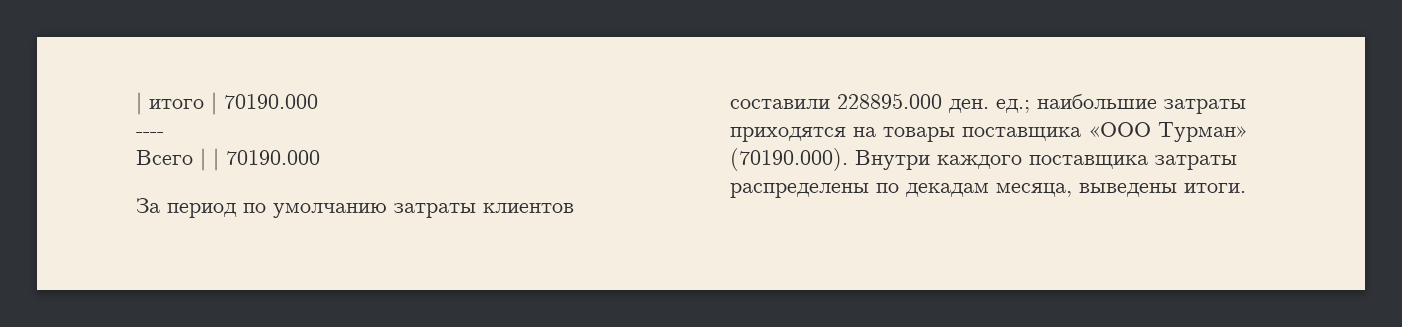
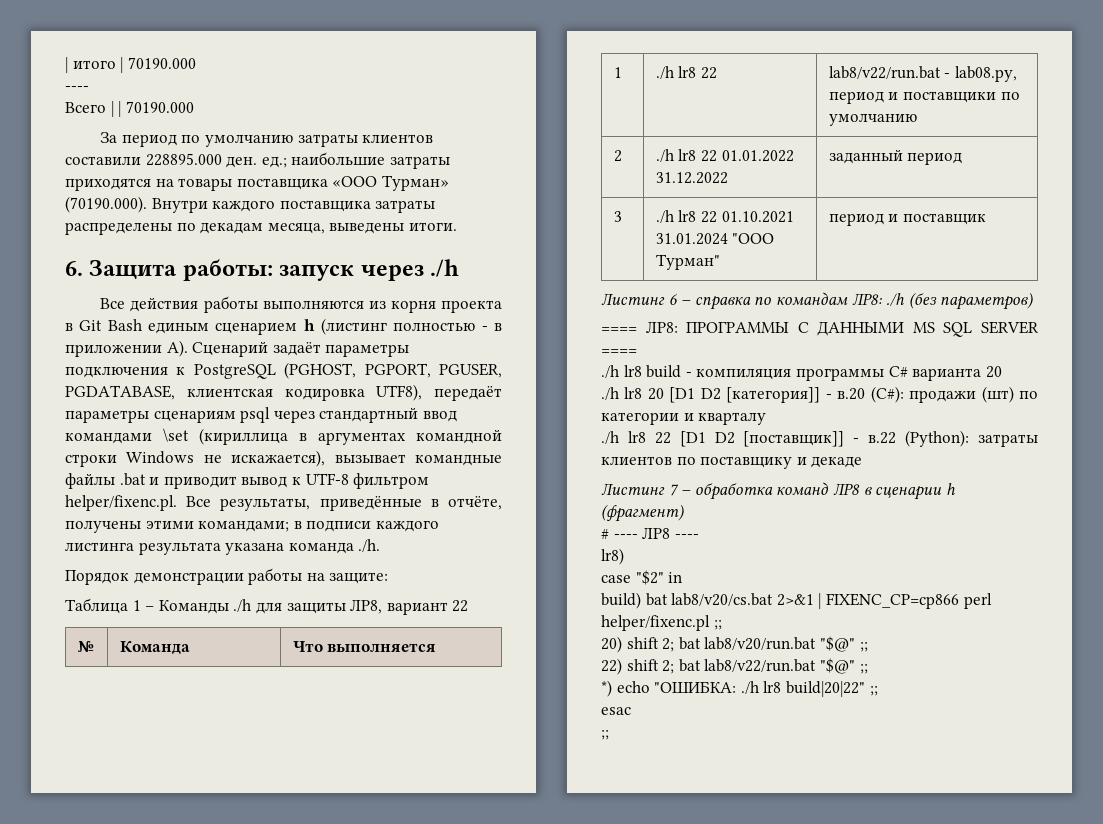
(1246, 188) none -> [65,259,460,281] [100,296,502,313] [65,318,502,335] [65,340,410,357] [65,362,502,379] [65,384,502,401] [65,407,457,423] [65,428,502,445] [65,450,502,467] [65,473,430,489] [65,495,502,511] [65,520,439,533] [65,539,381,555] [65,568,389,585] [65,598,469,615] [76,641,94,652] [119,641,190,655] [292,641,437,652] [613,67,622,78] [655,66,717,79] [828,66,1017,82] [828,91,1020,104] [828,113,917,126] [613,150,622,162] [655,149,794,162] [655,172,728,184] [828,149,963,165] [613,211,622,222] [655,210,794,223] [655,233,775,245] [655,254,720,270] [828,213,986,226] [601,292,1034,310] [601,321,1039,337] [601,349,637,355] [601,365,1002,381] [601,386,1038,403] [601,412,767,425] [601,430,1038,447] [601,456,863,469] [601,482,955,500] [601,504,684,522] [601,527,699,539] [601,548,624,565] [601,570,683,585] [601,592,992,609] [601,615,722,631] [601,636,868,653] [601,658,868,675] [601,680,878,697] [601,707,631,715] [601,730,609,740] // 6. Защита работы: запуск через ./h // Все действия работы выполняются из корня проекта в Git Bash единым сценарием h (листинг полностью - в приложении А). Сценарий задаёт параметры подключения к PostgreSQL (PGHOST, PGPORT, PGUSER, PGDATABASE, клиентская кодировка UTF8), передаёт параметры сценариям psql через стандартный ввод командами \set (кириллица в аргументах командной строки Windows не искажается), вызывает командные файлы .bat и приводит вывод к UTF-8 фильтром helper/fixenc.pl. Все результаты, приведённые в отчёте, получены этими командами; в подписи каждого листинга результата указана команда ./h. // Порядок демонстрации работы на защите: // Таблица 1 – Команды ./h для защиты ЛР8, вариант 22 // № | Команда | Что выполняется // 1 | ./h lr8 22 | lab8/v22/run.bat - lab08.py, период и поставщики по умолчанию // 2 | ./h lr8 22 01.01.2022 31.12.2022 | заданный период // 3 | ./h lr8 22 01.10.2021 31.01.2024 "ООО Турман" | период и поставщик // Листинг 6 – справка по командам ЛР8: ./h (без параметров) // ==== ЛР8: ПРОГРАММЫ С ДАННЫМИ MS SQL SERVER ==== // ./h lr8 build - компиляция программы C# варианта 20 // ./h lr8 20 [D1 D2 [категория]] - в.20 (C#): продажи (шт) по категории и кварталу // ./h lr8 22 [D1 D2 [поставщик]] - в.22 (Python): затраты клиентов по поставщику и декаде // Листинг 7 – обработка команд ЛР8 в сценарии h (фрагмент) // # ---- ЛР8 ---- // lr8) // case "$2" in // build) bat lab8/v20/cs.bat 2>&1 | FIXENC_CP=cp866 perl helper/fixenc.pl ;; // 20) shift 2; bat lab8/v20/run.bat "$@" ;; // 22) shift 2; bat lab8/v22/run.bat "$@" ;; // *) echo "ОШИБКА: ./h lr8 build|20|22" ;; // esac // ;;

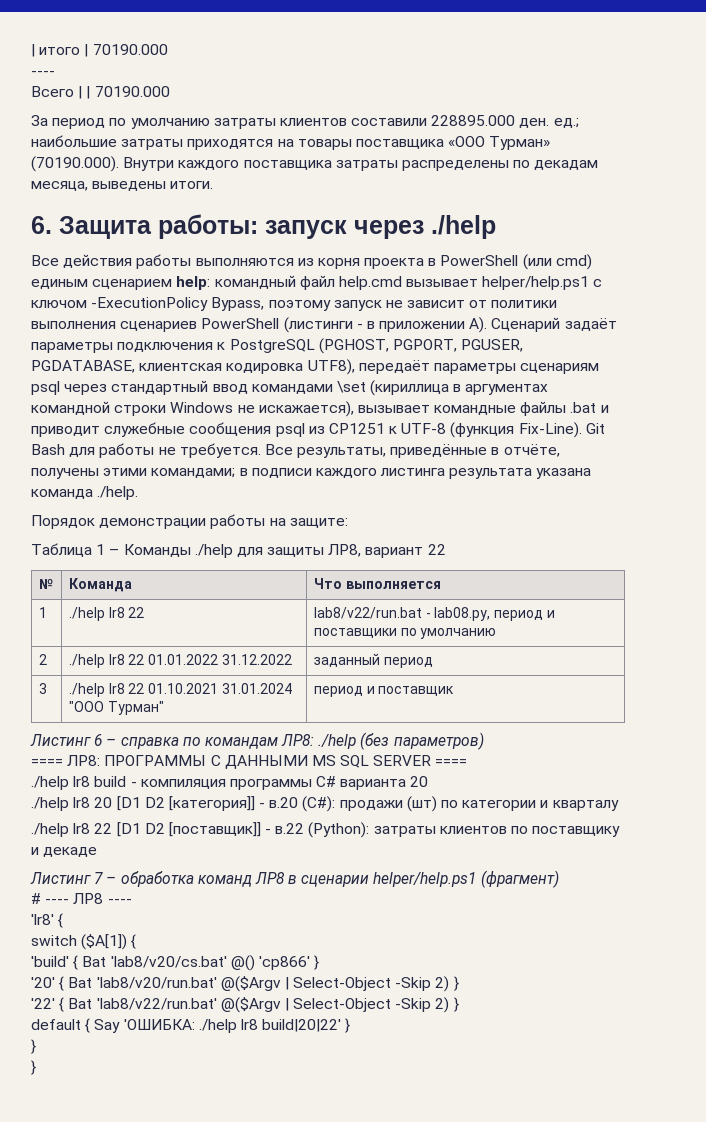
[430,259,460,277] ./h -> [431,215,496,239] ./help
[79,318,476,335] Git Bash единым сценарием h (листинг полностью -> [440,254,592,270] [31,275,603,290] [31,297,558,311] [31,317,353,333] PowerShell (или cmd) единым сценарием help: командный файл help.cmd вызывает helper/help.ps1 с ключом -ExecutionPolicy Bypass, поэтому запуск не зависит от политики выполнения сценариев PowerShell (листинги
[241,473,430,489] [65,495,177,511] вывод к UTF-8 фильтром helper/fixenc.pl. -> [104,422,605,438] [31,443,261,458] служебные сообщения psql из CP1251 к UTF-8 (функция Fix-Line). Git Bash для работы не требуется.
[358,539,381,552] ./h. -> [97,486,139,500] ./help.
[233,599,252,612] ./h -> [194,544,233,558] ./help
[655,66,674,79] ./h -> [68,607,105,621] ./help
[655,149,674,162] ./h -> [68,654,105,668] ./help
[655,210,674,223] ./h -> [68,683,105,697] ./help
[886,293,905,306] ./h -> [318,734,357,749] ./help
[601,365,619,378] ./h -> [31,776,69,790] ./help
[601,387,619,400] ./h -> [31,797,69,811] ./help
[601,431,619,444] ./h -> [31,823,69,837] ./help
[945,483,955,495] h -> [373,872,477,887] helper/help.ps1
[601,548,624,565] [601,570,683,585] [601,592,992,609] [601,615,722,631] [601,636,868,653] [601,658,868,675] [601,680,878,697] [601,707,631,715] [601,730,609,740] lr8) // case "$2" in // build) bat lab8/v20/cs.bat 2>&1 | FIXENC_CP=cp866 perl helper/fixenc.pl ;; // 20) shift 2; bat lab8/v20/run.bat "$@" ;; // 22) shift 2; bat lab8/v22/run.bat "$@" ;; // *) echo "ОШИБКА: ./h lr8 build|20|22" ;; // esac // ;; -> [31,913,64,928] [31,934,137,950] [31,955,320,971] [31,976,459,992] [31,997,459,1013] [31,1018,351,1033] [31,1039,36,1054] [31,1060,36,1075] 'lr8' { // switch ($A[1]) { // 'build' { Bat 'lab8/v20/cs.bat' @() 'cp866' } // '20' { Bat 'lab8/v20/run.bat' @($Argv | Select-Object -Skip 2) } // '22' { Bat 'lab8/v22/run.bat' @($Argv | Select-Object -Skip 2) } // default { Say 'ОШИБКА: ./help lr8 build|20|22' } // } // }

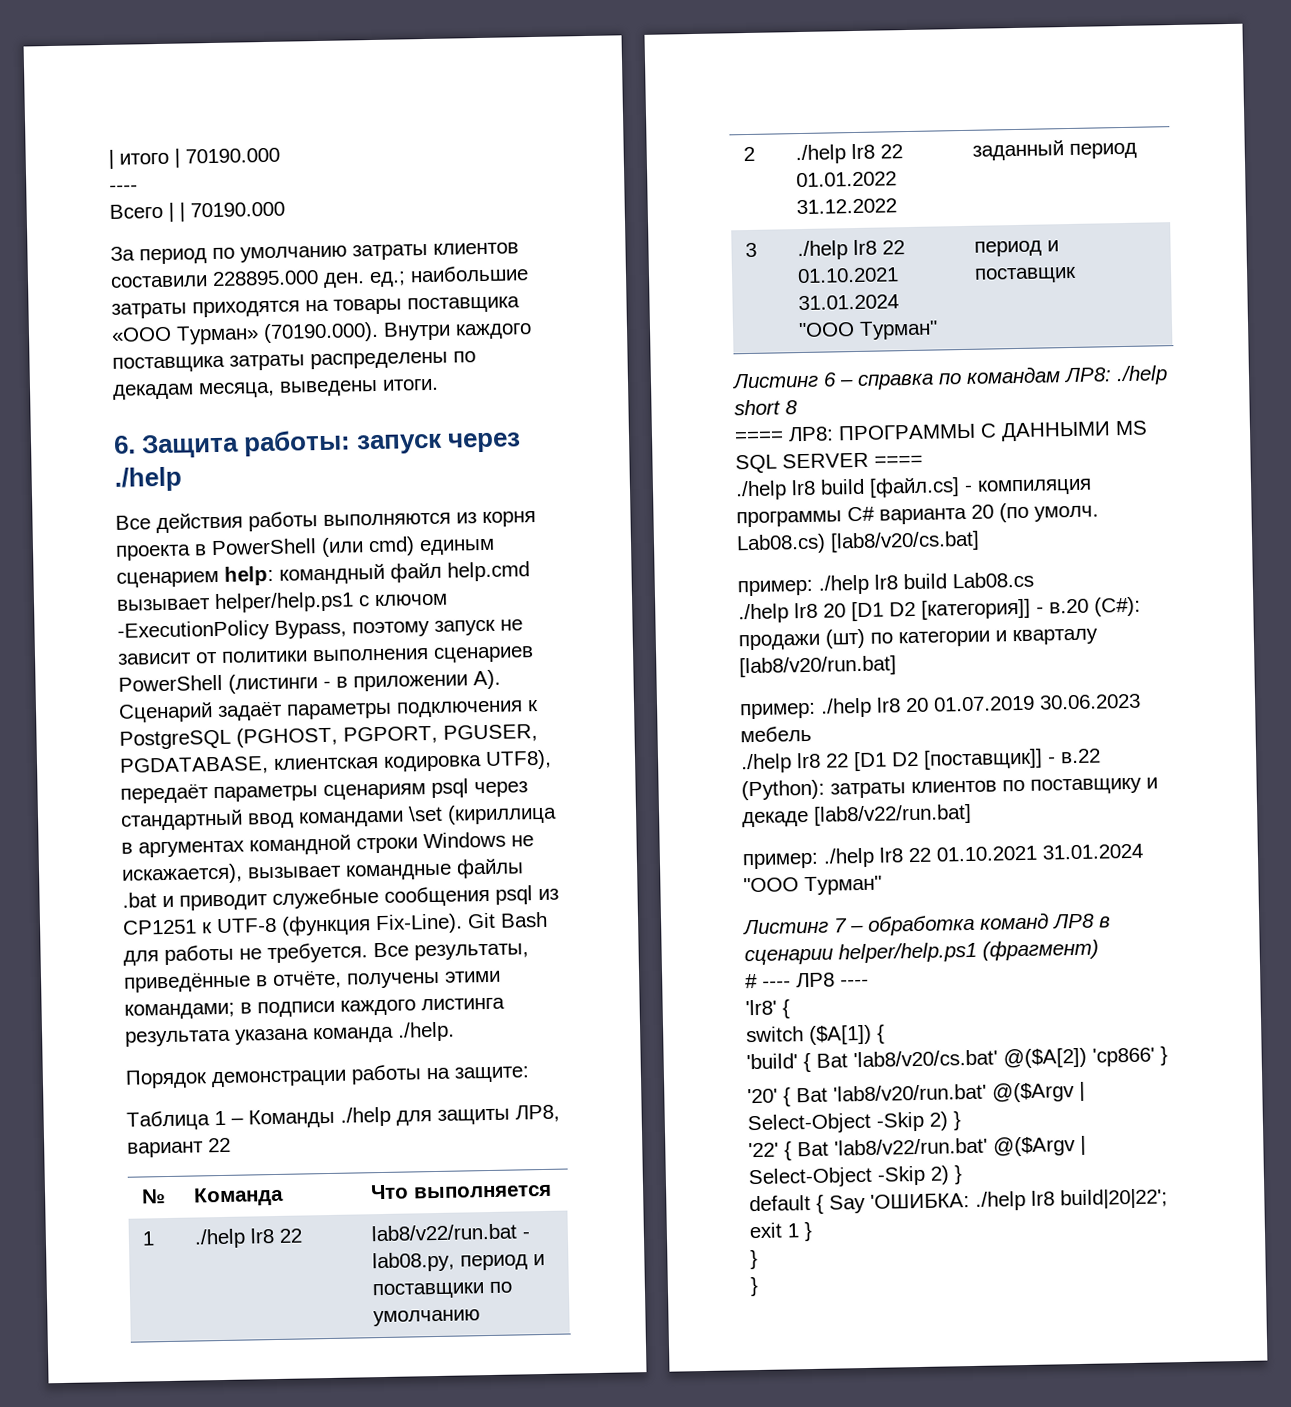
[360,732,484,750] (без параметров) -> [734,399,798,416] short 8
(127, 781) none -> [869,477,960,498] [файл.cs]
(429, 781) none -> [999,502,1099,523] [736,530,980,555] [737,571,1034,597] (по умолч. Lab08.cs) [lab8/v20/cs.bat] // пример: ./help lr8 build Lab08.cs
(619, 805) none -> [739,655,897,678] [740,693,1141,720] [740,725,812,743] [lab8/v20/run.bat] // пример: ./help lr8 20 01.07.2019 30.06.2023 мебель
(98, 852) none -> [813,803,972,826] [742,843,1143,870] [743,875,882,896] [lab8/v22/run.bat] // пример: ./help lr8 22 01.10.2021 31.01.2024 "ООО Турман"
[230,955,255,971] @() -> [1003,1047,1087,1069] @($A[2])
[262,1019,342,1032] build|20|22' -> [1060,1188,1168,1210] [749,1222,799,1239] build|20|22'; exit 1

